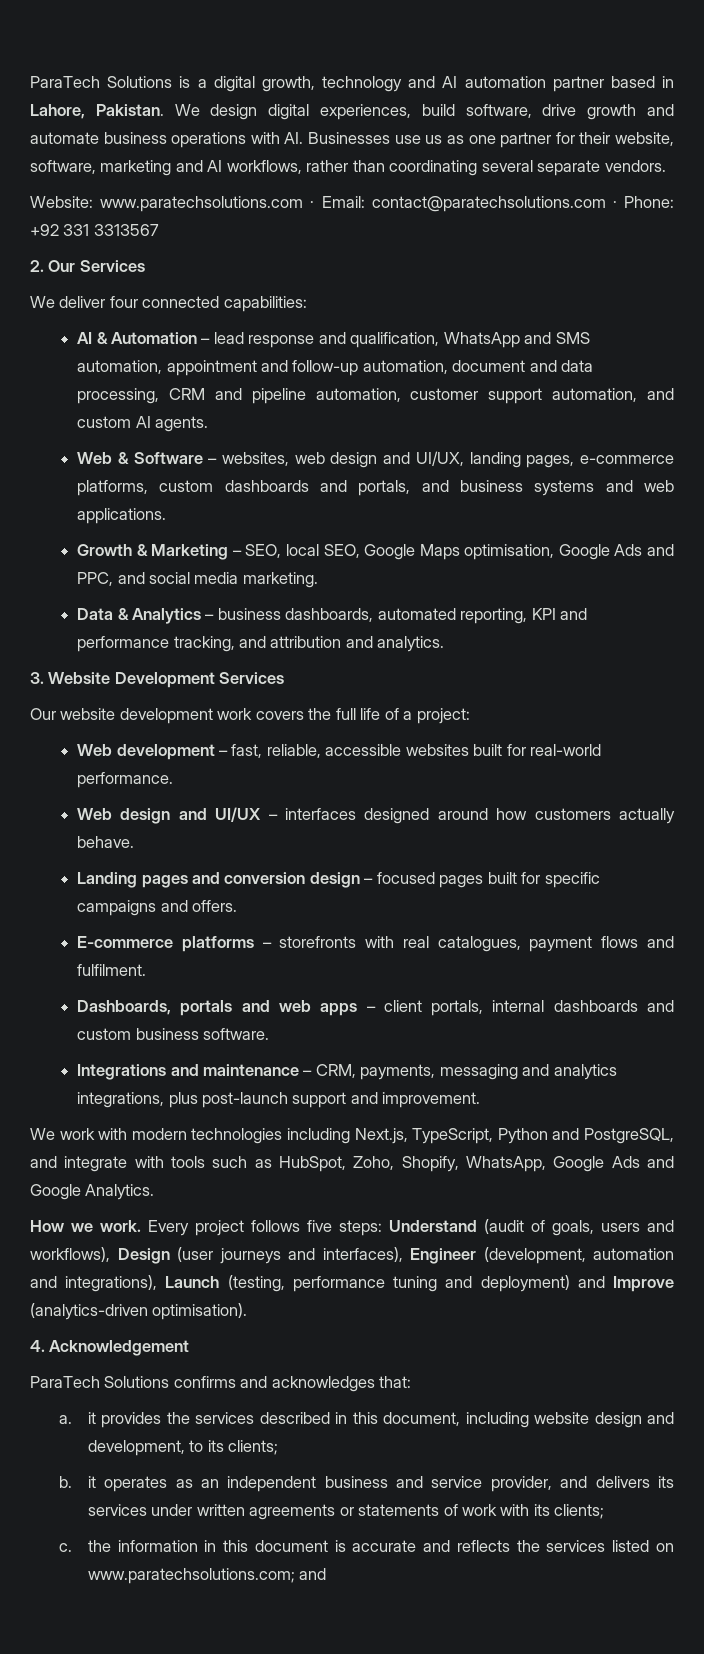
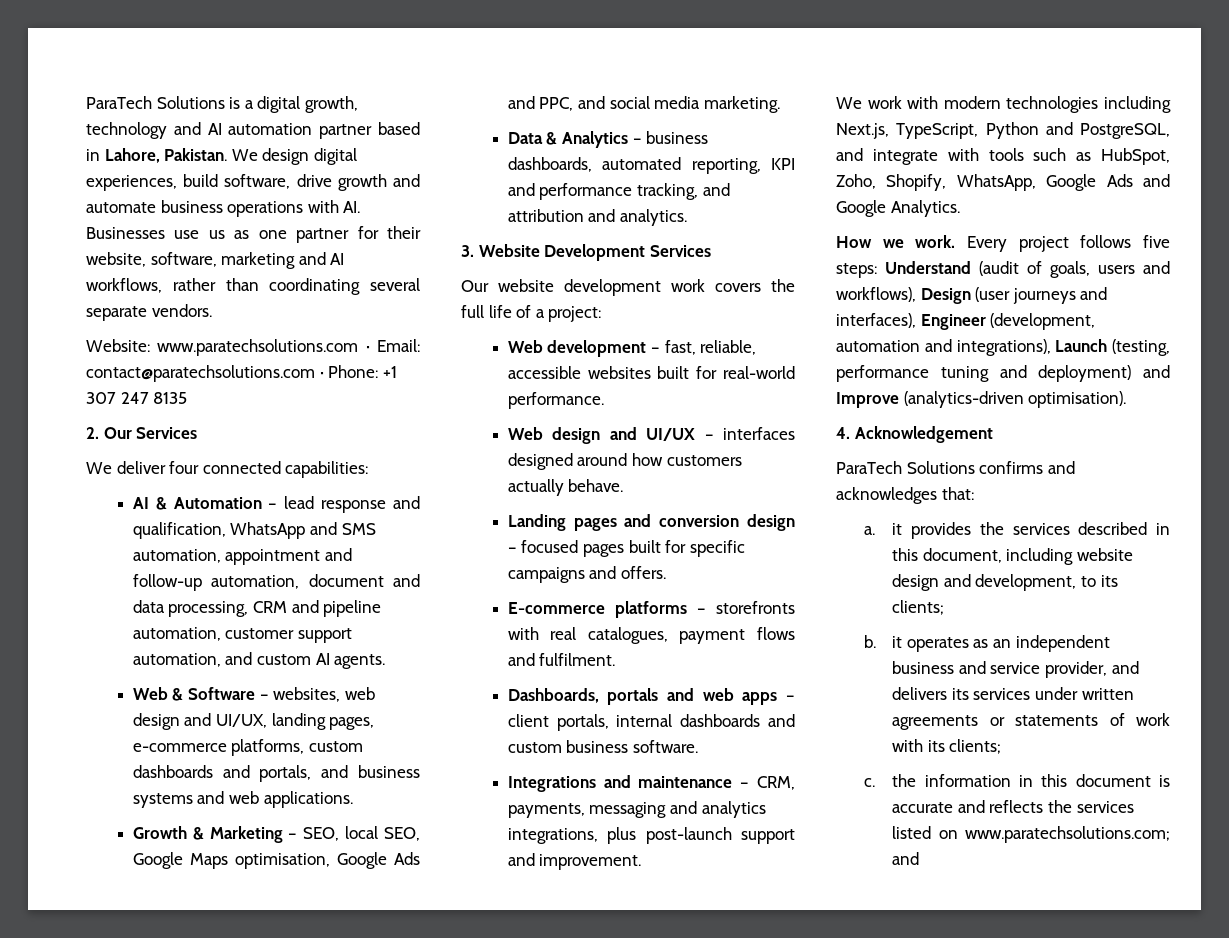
[30,224,159,236] +92 331 3313567 -> [382,366,397,378] [86,392,188,404] +1 307 247 8135

